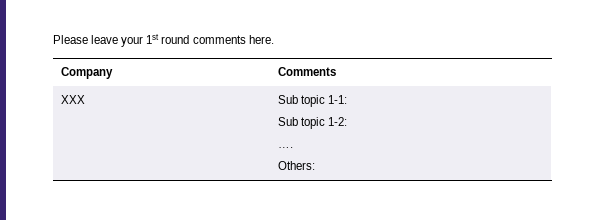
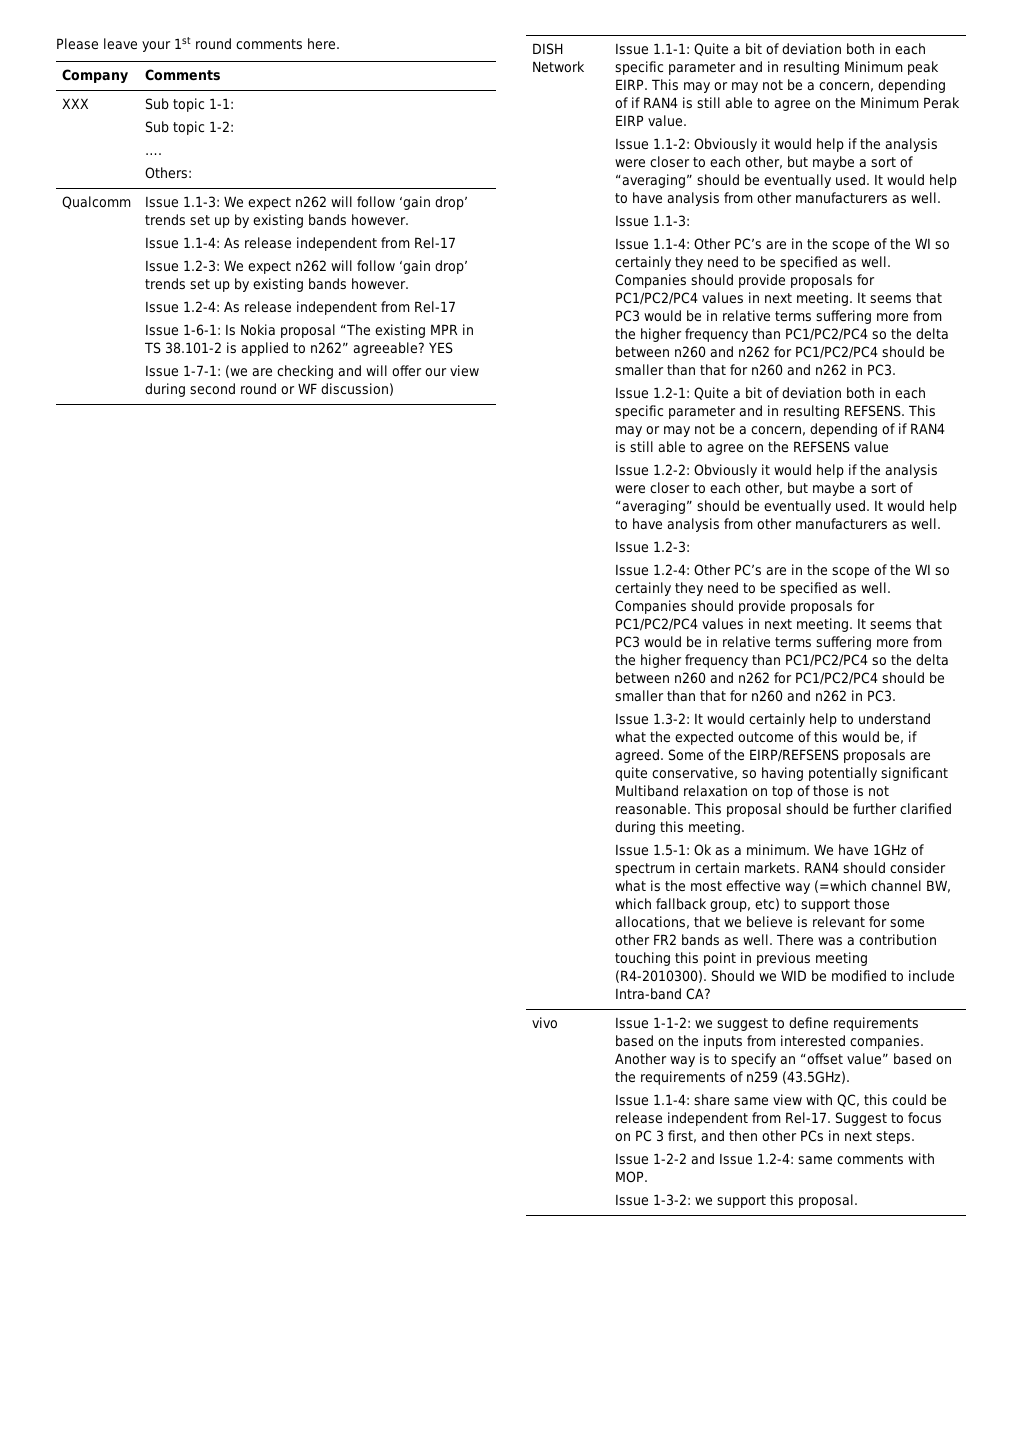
(316, 165) none -> [62,196,132,209] [145,196,469,210] [145,214,410,228] [145,237,457,251] [145,260,469,274] [145,278,410,292] [145,301,457,315] [145,324,475,338] [144,342,454,356] [145,365,480,379] [145,383,395,397] [532,43,564,55] [532,61,586,73] [615,43,927,56] [615,61,940,75] [615,79,947,93] [615,97,961,111] [615,115,688,127] [615,138,939,152] [615,156,914,170] [615,174,958,188] [615,192,942,206] [615,215,691,227] [615,238,951,252] [615,256,892,270] [615,274,876,288] [615,292,943,306] [615,310,943,324] [615,328,950,342] [615,346,946,359] [615,364,897,376] [615,387,927,400] [615,405,937,419] [615,423,946,437] [615,441,890,455] [615,464,939,478] [615,482,914,496] [615,500,958,514] [615,518,942,532] [615,541,691,553] [615,564,951,578] [615,582,892,596] [615,600,876,614] [615,618,943,632] [615,636,943,650] [615,654,950,668] [615,672,946,685] [615,690,897,702] [615,713,932,727] [615,731,918,745] [615,749,932,763] [615,767,949,781] [615,785,890,799] [615,803,953,817] [615,821,746,835] [615,844,925,856] [615,862,947,876] [615,880,952,894] [615,898,891,912] [615,916,926,929] [615,934,938,946] [615,952,869,966] [615,970,956,983] [615,988,712,1000] [532,1017,559,1029] [615,1017,920,1031] [615,1035,925,1049] [615,1053,953,1067] [615,1071,851,1085] [615,1094,948,1107] [615,1112,943,1126] [615,1130,916,1144] [615,1153,936,1165] [615,1171,649,1183] [615,1194,859,1208] // Qualcomm | Issue 1.1-3: We expect n262 will follow ‘gain drop’ trends set up by existing bands however. // Issue 1.1-4: As release independent from Rel-17 // Issue 1.2-3: We expect n262 will follow ‘gain drop’ trends set up by existing bands however. // Issue 1.2-4: As release independent from Rel-17 // Issue 1-6-1: Is Nokia proposal “The existing MPR in TS 38.101-2 is applied to n262” agreeable? YES // Issue 1-7-1: (we are checking and will offer our view during second round or WF discussion) // DISH Network | Issue 1.1-1: Quite a bit of deviation both in each specific parameter and in resulting Minimum peak EIRP. This may or may not be a concern, depending of if RAN4 is still able to agree on the Minimum Perak EIRP value. // Issue 1.1-2: Obviously it would help if the analysis were closer to each other, but maybe a sort of “averaging” should be eventually used. It would help to have analysis from other manufacturers as well. // Issue 1.1-3: // Issue 1.1-4: Other PC’s are in the scope of the WI so certainly they need to be specified as well. Companies should provide proposals for PC1/PC2/PC4 values in next meeting. It seems that PC3 would be in relative terms suffering more from the higher frequency than PC1/PC2/PC4 so the delta between n260 and n262 for PC1/PC2/PC4 should be smaller than that for n260 and n262 in PC3. // Issue 1.2-1: Quite a bit of deviation both in each specific parameter and in resulting REFSENS. This may or may not be a concern, depending of if RAN4 is still able to agree on the REFSENS value // Issue 1.2-2: Obviously it would help if the analysis were closer to each other, but maybe a sort of “averaging” should be eventually used. It would help to have analysis from other manufacturers as well. // Issue 1.2-3: // Issue 1.2-4: Other PC’s are in the scope of the WI so certainly they need to be specified as well. Companies should provide proposals for PC1/PC2/PC4 values in next meeting. It seems that PC3 would be in relative terms suffering more from the higher frequency than PC1/PC2/PC4 so the delta between n260 and n262 for PC1/PC2/PC4 should be smaller than that for n260 and n262 in PC3. // Issue 1.3-2: It would certainly help to understand what the expected outcome of this would be, if agreed. Some of the EIRP/REFSENS proposals are quite conservative, so having potentially significant Multiband relaxation on top of those is not reasonable. This proposal should be further clarified during this meeting. // Issue 1.5-1: Ok as a minimum. We have 1GHz of spectrum in certain markets. RAN4 should consider what is the most effective way (=which channel BW, which fallback group, etc) to support those allocations, that we believe is relevant for some other FR2 bands as well. There was a contribution touching this point in previous meeting (R4-2010300). Should we WID be modified to include Intra-band CA? // vivo | Issue 1-1-2: we suggest to define requirements based on the inputs from interested companies. Another way is to specify an “offset value” based on the requirements of n259 (43.5GHz). // Issue 1.1-4: share same view with QC, this could be release independent from Rel-17. Suggest to focus on PC 3 first, and then other PCs in next steps. // Issue 1-2-2 and Issue 1.2-4: same comments with MOP. // Issue 1-3-2: we support this proposal.

